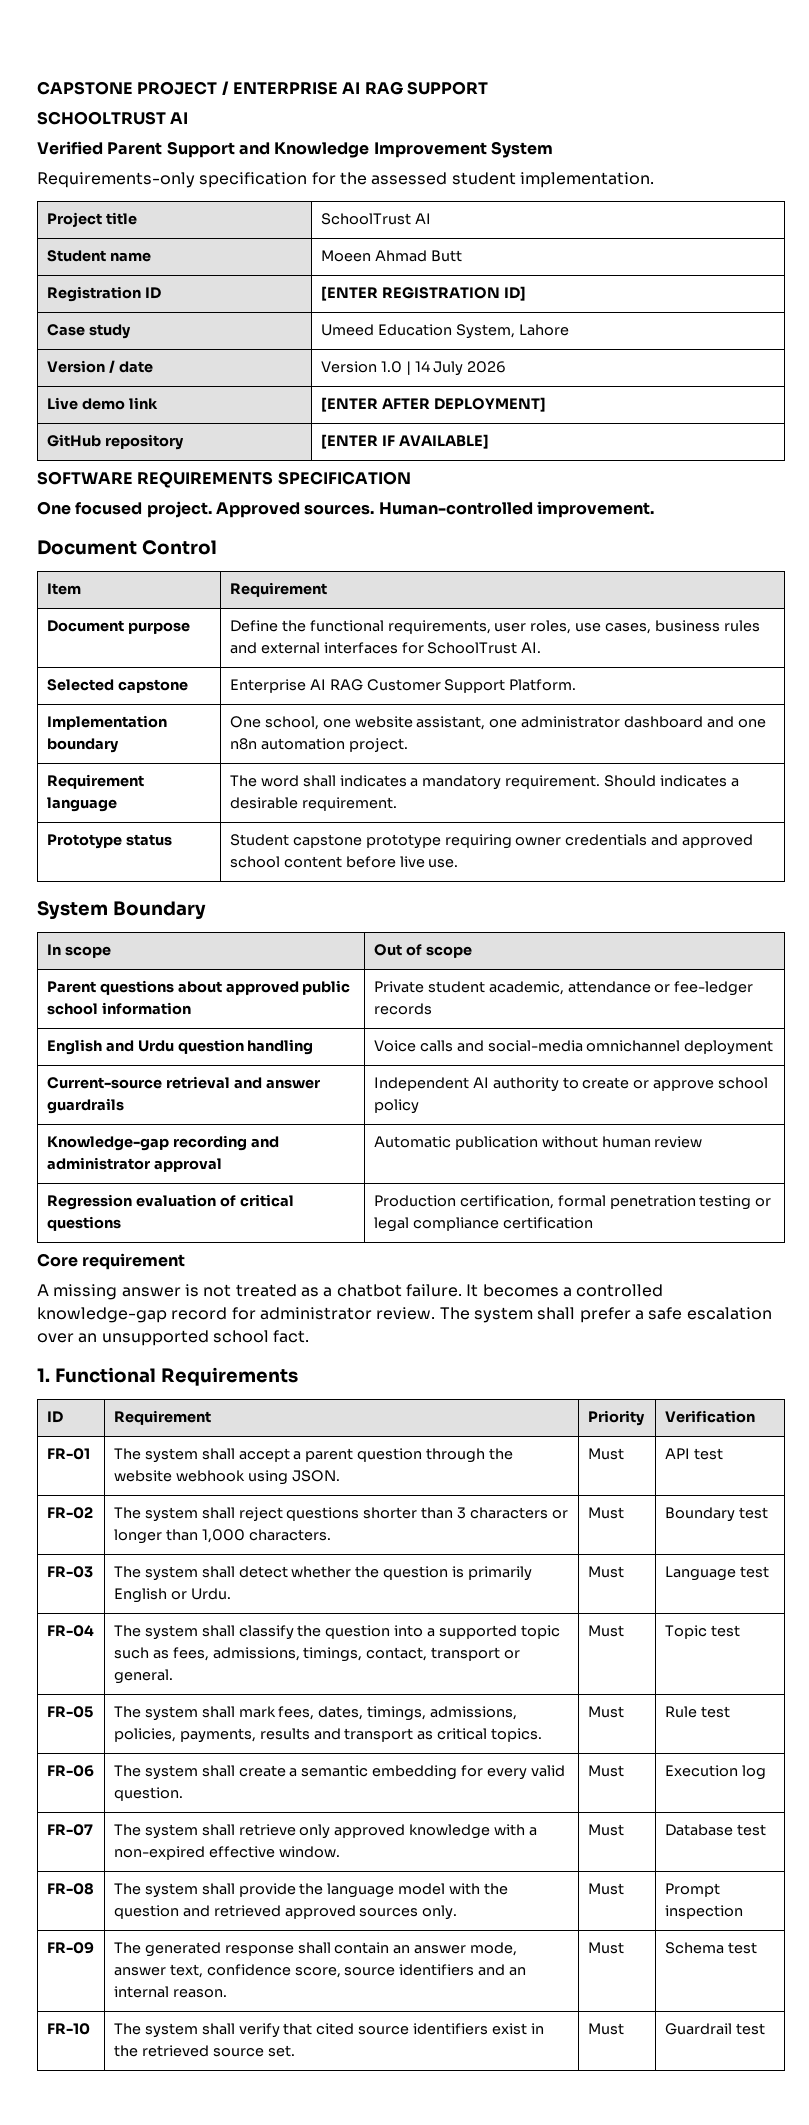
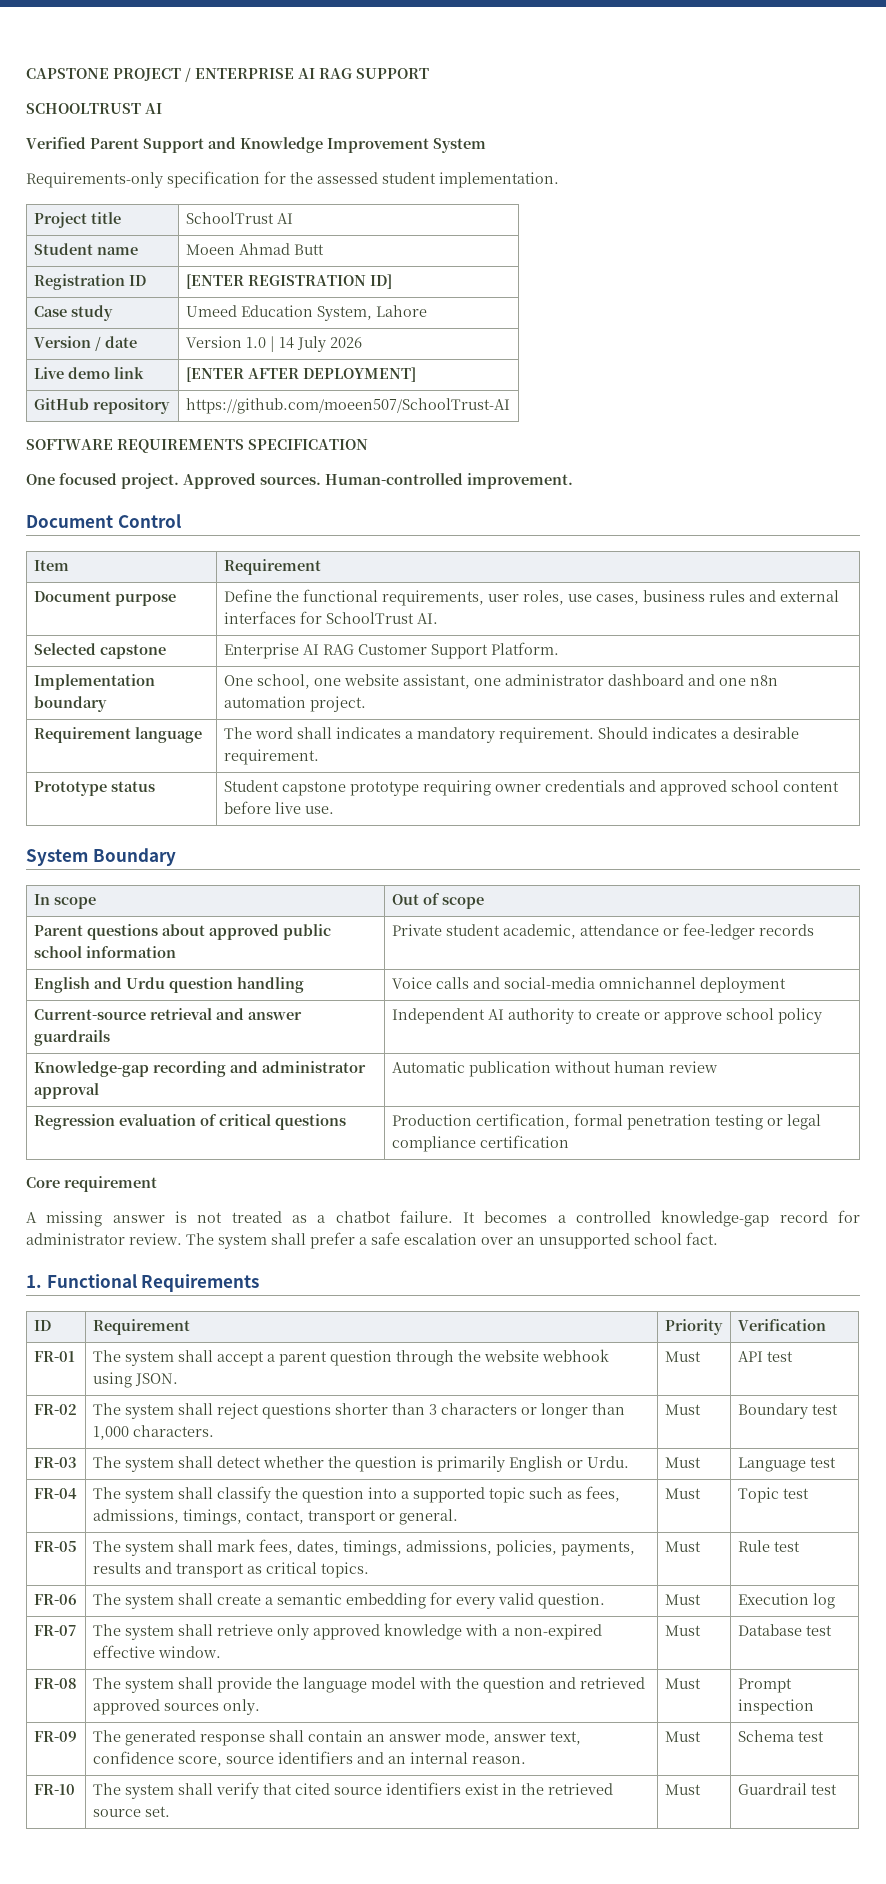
[320,434,489,449] [ENTER IF AVAILABLE] -> [185,398,510,414] https://github.com/moeen507/SchoolTrust-AI

